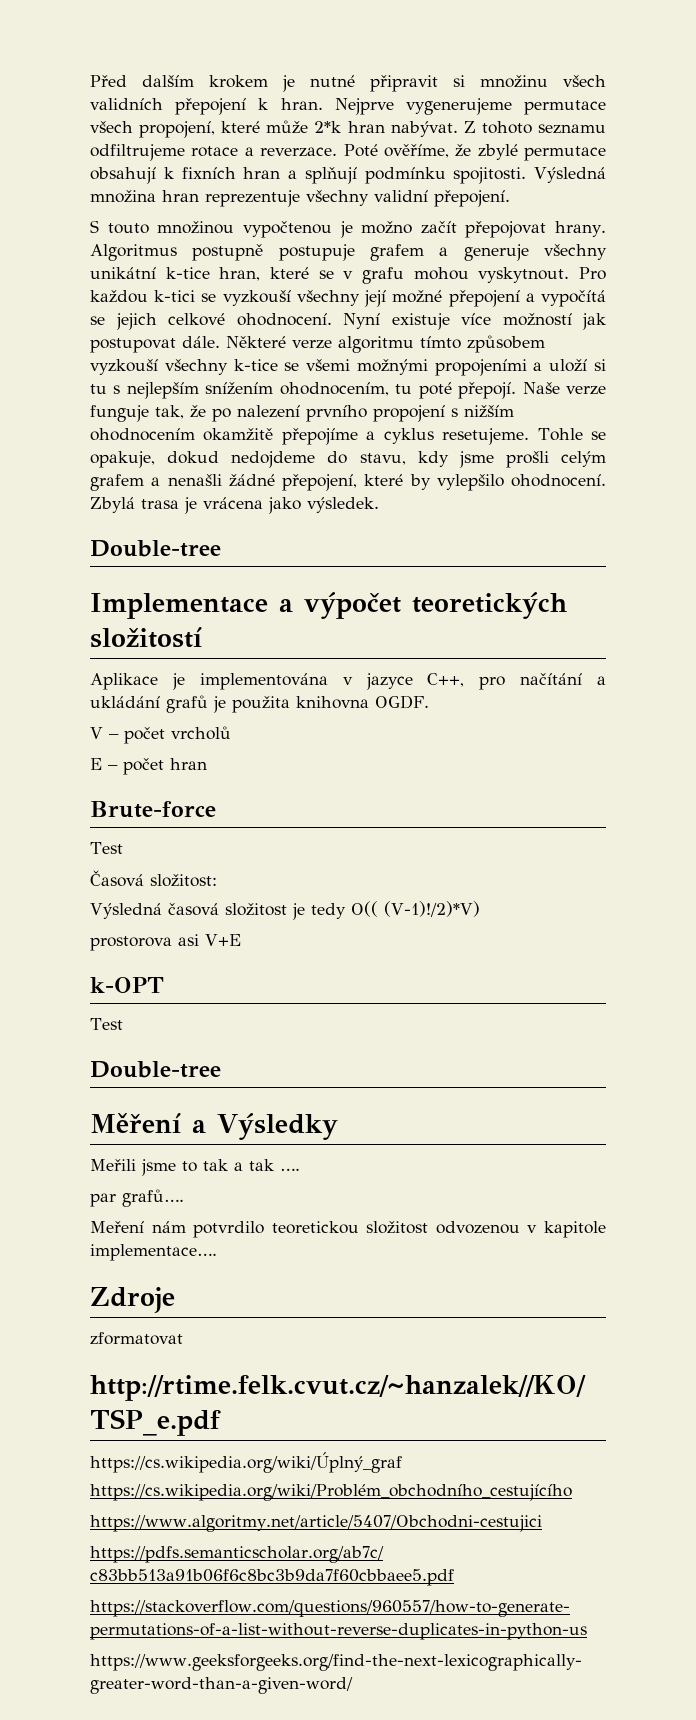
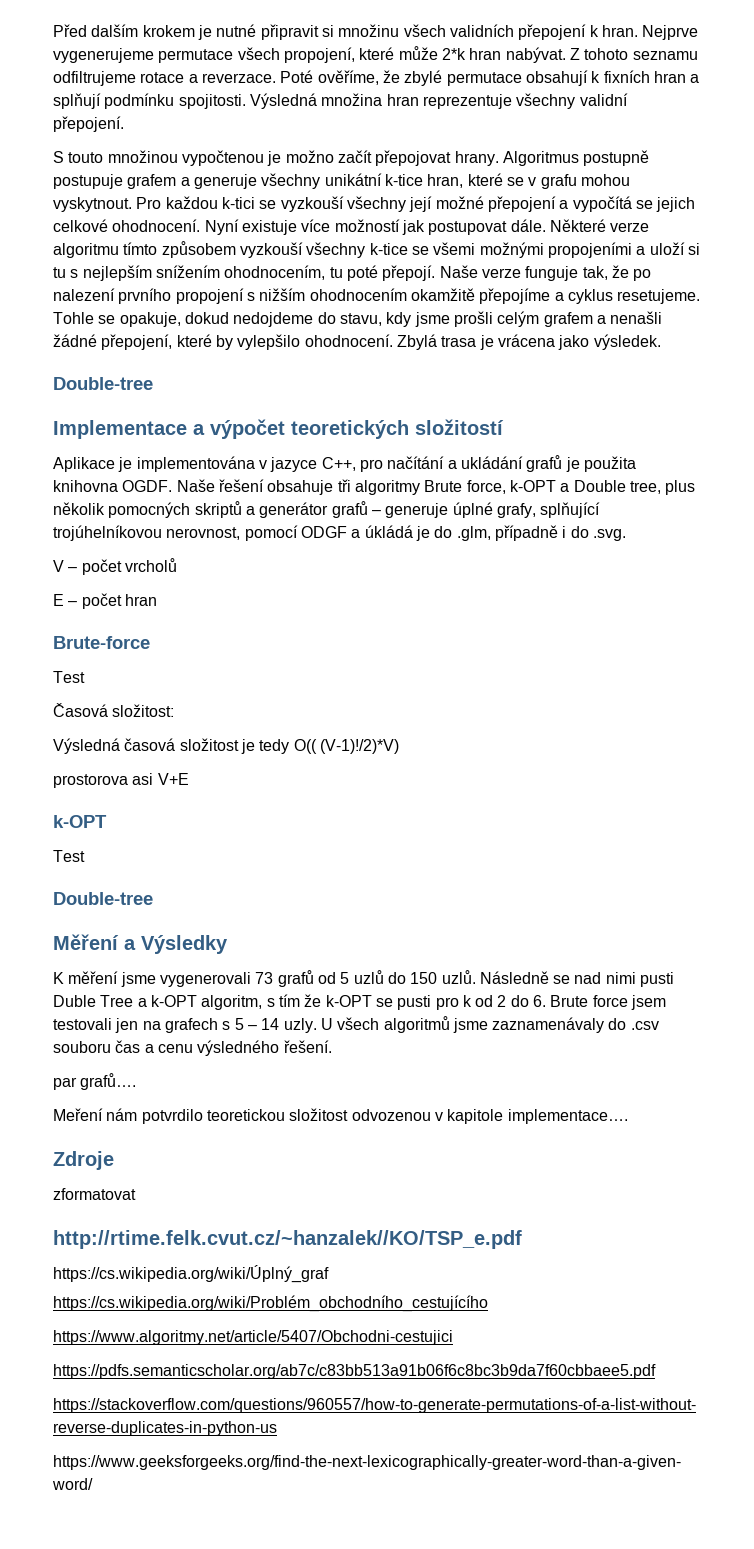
(429, 702) none -> [176,479,696,495] [53,501,601,518] [53,525,626,541] Naše řešení obsahuje tři algoritmy Brute force, k-OPT a Double tree, plus několik pomocných skriptů a generátor grafů – generuje úplné grafy, splňující trojúhelníkovou nerovnost, pomocí ODGF a úkládá je do .glm, případně i do .svg.
[90,1159,300,1176] Meřili jsme to tak a tak …. -> [53,970,675,987] [53,994,667,1010] [53,1016,659,1033] [53,1040,332,1056] K měření jsme vygenerovali 73 grafů od 5 uzlů do 150 uzlů. Následně se nad nimi pusti Duble Tree a k-OPT algoritm, s tím že k-OPT se pusti pro k od 2 do 6. Brute force jsem testovali jen na grafech s 5 – 14 uzly. U všech algoritmů jsme zaznamenávaly do .csv souboru čas a cenu výsledného řešení.

